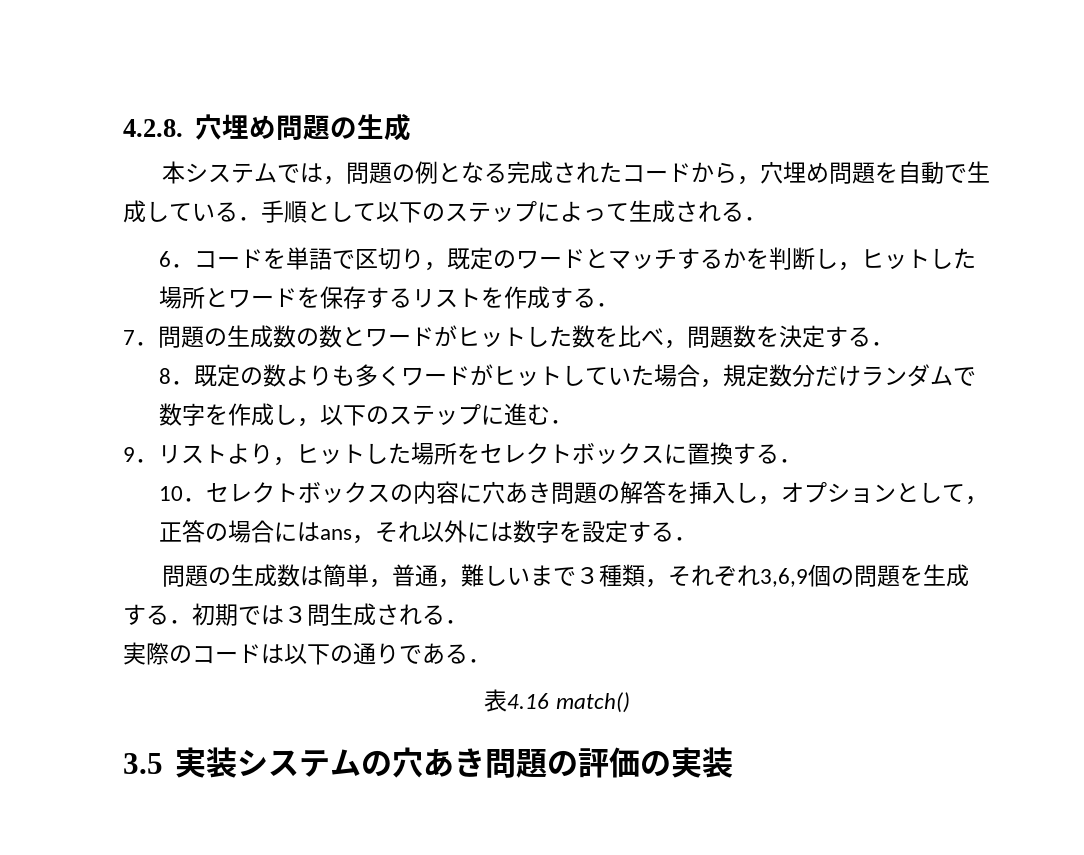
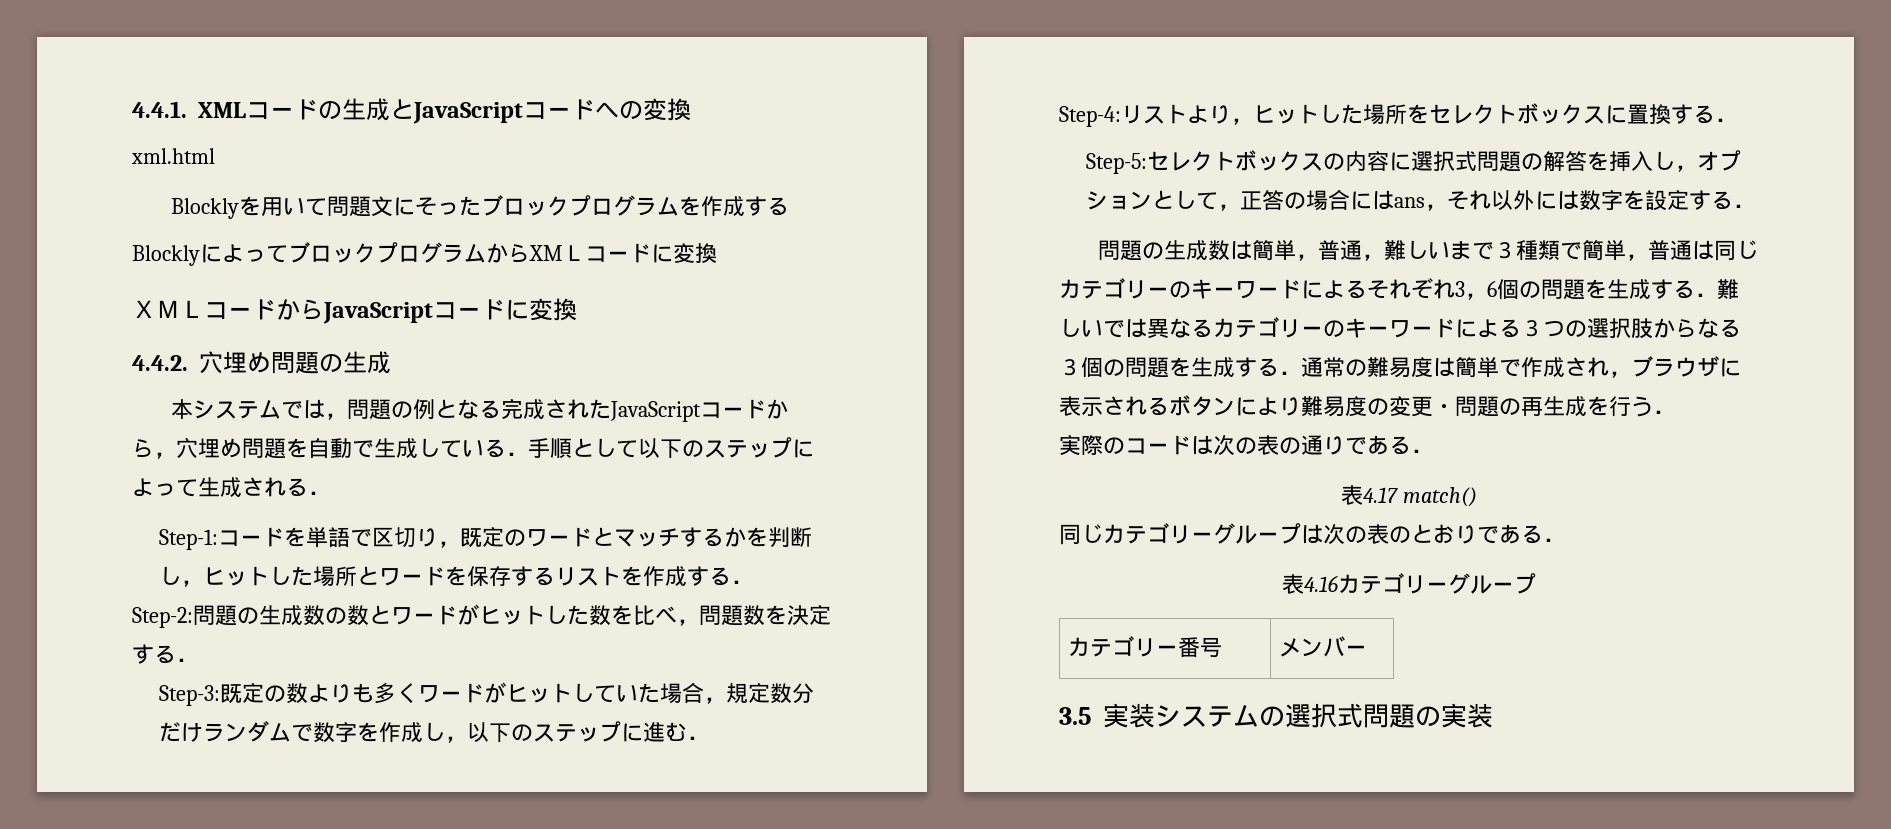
[123,119,183,137] 4.2.8. -> [132,98,691,124] [131,148,215,164] [171,195,790,219] [132,242,717,266] [132,298,577,324] [132,355,188,371] 4.4.1. XMLコードの生成とJavaScriptコードへの変換 // xml.html // Blocklyを用いて問題文にそったブロックプログラムを作成する // BlocklyによってブロックプログラムからXMＬコードに変換 // ＸＭＬコードからJavaScriptコードに変換 // 4.4.2.
(622, 172) none -> [610,401,702,422] JavaScript
[158,251,194,268] 6． -> [159,529,219,550] Step-1:
[123,330,158,346] 7． -> [132,607,193,628] Step-2:
[158,368,194,385] 8． -> [159,685,221,706] Step-3:
[123,447,158,463] 9． -> [1059,106,1121,127] Step-4:
[158,486,206,502] 10． -> [1086,153,1148,174] Step-5:
[481,481,551,504] 穴あき -> [1411,151,1478,172] 選択式
[644,564,969,588] [123,603,445,626] ，それぞれ3,6,9個の問題を生成する．初期では３問生成される -> [1560,240,1759,261] [1059,278,1739,300] [1059,317,1741,339] [1059,356,1741,378] [1059,395,1653,417] で簡単，普通は同じカテゴリーのキーワードによるそれぞれ3，6個の問題を生成する．難しいでは異なるカテゴリーのキーワードによる３つの選択肢からなる３個の問題を生成する．通常の難易度は簡単で作成され，ブラウザに表示されるボタンにより難易度の変更・問題の再生成を行う
[284,644,330,665] 以下 -> [1213,435,1279,455] 次の表
[507,692,630,713] 4.16 match() -> [1363,487,1477,507] [1059,523,1565,545] [1282,573,1536,594] [1068,636,1223,658] [1279,636,1368,657] 4.17 match() // 同じカテゴリーグループは次の表のとおりである． // 表4.16カテゴリーグループ // カテゴリー番号 | メンバー
[391,747,640,778] 穴あき問題の評価 -> [1285,703,1415,728] 選択式問題

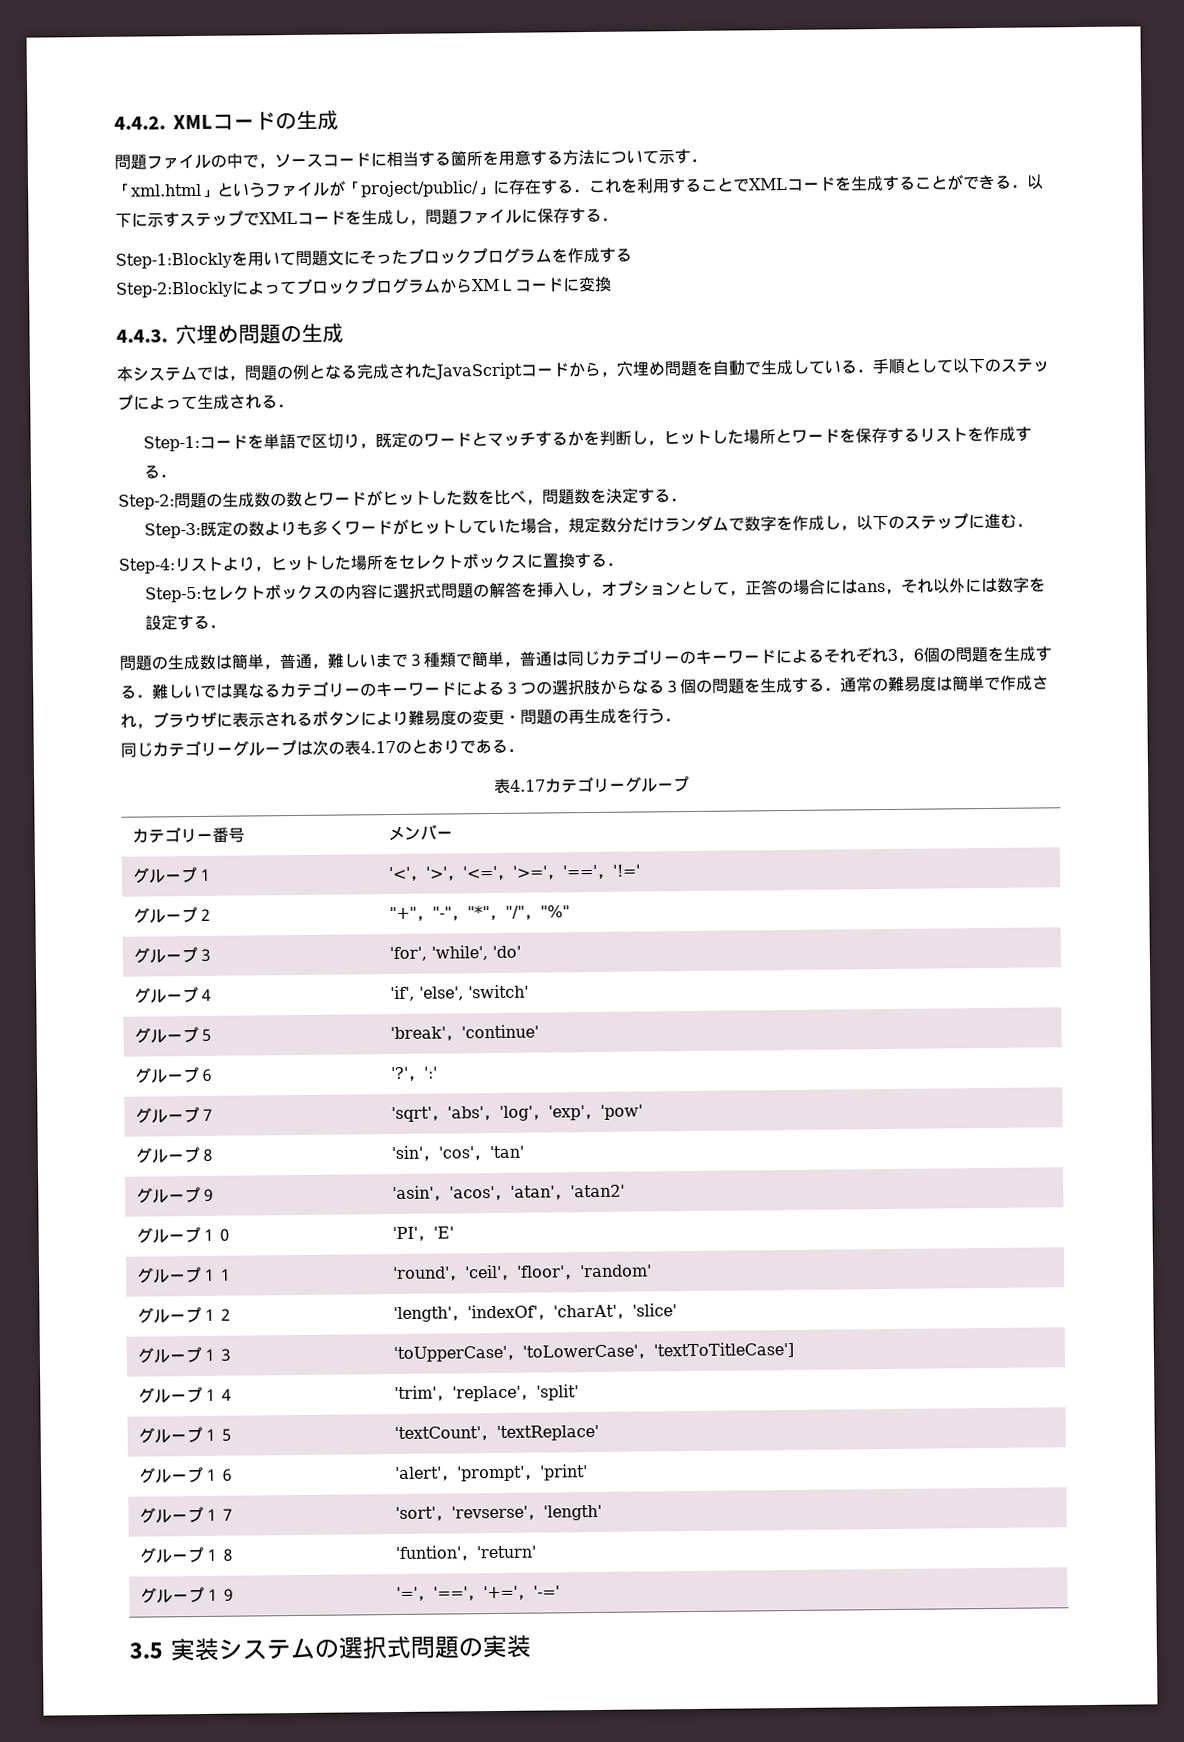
[132,101,187,118] 4.4.1. -> [114,116,166,130] 4.4.2.
[390,98,691,124] [131,148,215,164] [171,198,240,219] とJavaScriptコードへの変換 // xml.html // Blockly -> [114,148,707,170] [115,174,1044,198] [115,208,618,228] [115,252,232,269] // 問題ファイルの中で，ソースコードに相当する箇所を用意する方法について示す． // 「xml.html」というファイルが「project/public/」に存在する．これを利用することでXMLコードを生成することができる．以下に示すステップでXMLコードを生成し，問題ファイルに保存する． // Step-1:Blockly
[132,245,200,266] Blockly -> [116,281,233,298] Step-2:Blockly
[132,298,577,324] [132,355,188,371] ＸＭＬコードからJavaScriptコードに変換 // 4.4.2. -> [116,329,168,343] 4.4.3.
[1059,435,1433,455] [1341,485,1477,507] // 実際のコードは次の表の通りである． // 表4.17 match() -> (681, 720) none
(1389, 534) none -> [360,740,396,754] 4.17
[1304,575,1338,592] 4.16 -> [509,779,546,792] 4.17
(1368, 650) none -> [131,866,214,884] [387,864,641,881] [132,906,214,924] [388,905,570,921] [132,946,214,964] [388,945,521,962] [133,986,215,1004] [389,984,529,1002] [133,1026,215,1044] [389,1024,539,1041] [133,1066,216,1084] [389,1066,438,1081] [134,1106,216,1124] [390,1104,643,1123] [134,1146,216,1164] [390,1145,524,1161] [135,1186,217,1204] [391,1184,625,1201] [135,1226,233,1244] [391,1226,454,1241] [135,1266,234,1284] [391,1264,652,1281] [136,1306,234,1324] [392,1303,677,1323] [136,1346,234,1364] [392,1341,794,1363] [137,1386,235,1404] [393,1384,579,1402] [137,1426,235,1444] [393,1424,599,1442] [138,1466,236,1484] [394,1464,588,1482] [138,1506,236,1524] [394,1504,602,1521] [138,1546,236,1564] [394,1545,536,1561] [139,1586,237,1604] [395,1585,560,1601] // グループ１ | '<'，'>'，'<='，'>='，'=='，'!=' // グループ２ | "+"，"-"，"*"，"/"，"%" // グループ３ | 'for', 'while', 'do' // グループ４ | 'if', 'else', 'switch' // グループ５ | 'break'，'continue' // グループ６ | '?'，':' // グループ７ | 'sqrt'，'abs'，'log'，'exp'，'pow' // グループ８ | 'sin'，'cos'，'tan' // グループ９ | 'asin'，'acos'，'atan'，'atan2' // グループ１０ | 'PI'，'E' // グループ１１ | 'round'，'ceil'，'floor'，'random' // グループ１２ | 'length'，'indexOf'，'charAt'，'slice' // グループ１３ | 'toUpperCase'，'toLowerCase'，'textToTitleCase'] // グループ１４ | 'trim'，'replace'，'split' // グループ１５ | 'textCount'，'textReplace' // グループ１６ | 'alert'，'prompt'，'print' // グループ１７ | 'sort'，'revserse'，'length' // グループ１８ | 'funtion'，'return' // グループ１９ | '='，'=='，'+='，'-='

